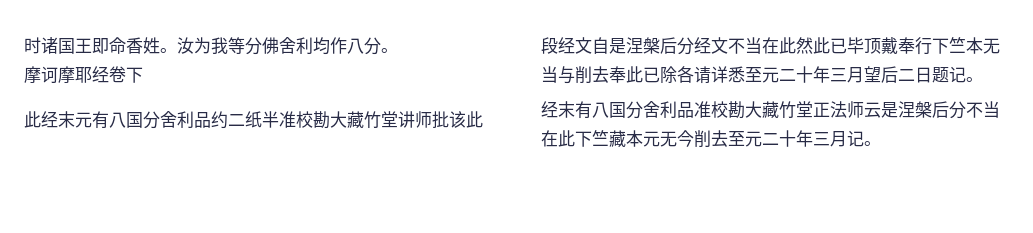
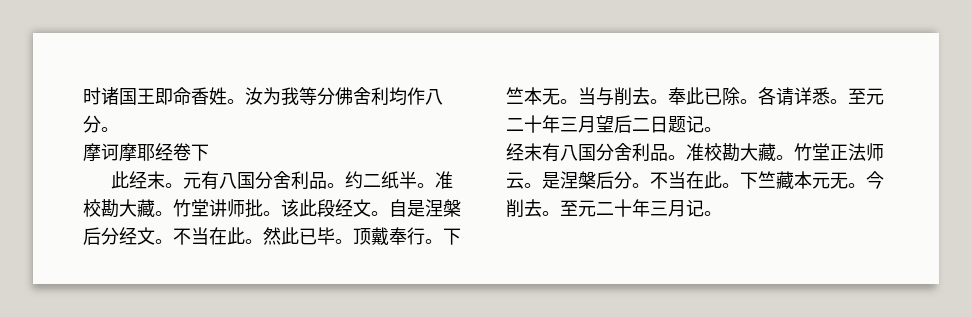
(75, 119) none -> [164,183,183,188] 。
(211, 120) none -> [326,183,345,188] 。
[279,111,364,129] 准校勘大藏 -> [416,171,453,189] [83,199,173,218] 。准校勘大藏。
(449, 120) none -> [263,211,281,216] 。
(592, 45) none -> [371,211,389,216] 。
[728,37,796,54] 不当在此 -> [155,227,263,245] 。不当在此。
(864, 45) none -> [335,239,353,244] 。
(932, 46) none -> [425,239,443,244] 。
(1000, 46) none -> [560,99,578,104] 。
(609, 74) none -> [650,99,668,104] 。
(677, 74) none -> [740,99,758,104] 。
(745, 74) none -> [830,99,848,104] 。
[694,101,779,119] 准校勘大藏 -> [668,143,794,162] 。准校勘大藏。
[881,101,1000,119] [541,130,575,147] 是涅槃后分不当在此 -> [524,171,740,189] 。是涅槃后分。不当在此。
[677,130,728,147] 今削去 -> [848,171,884,189] [506,199,560,217] 。今削去。

